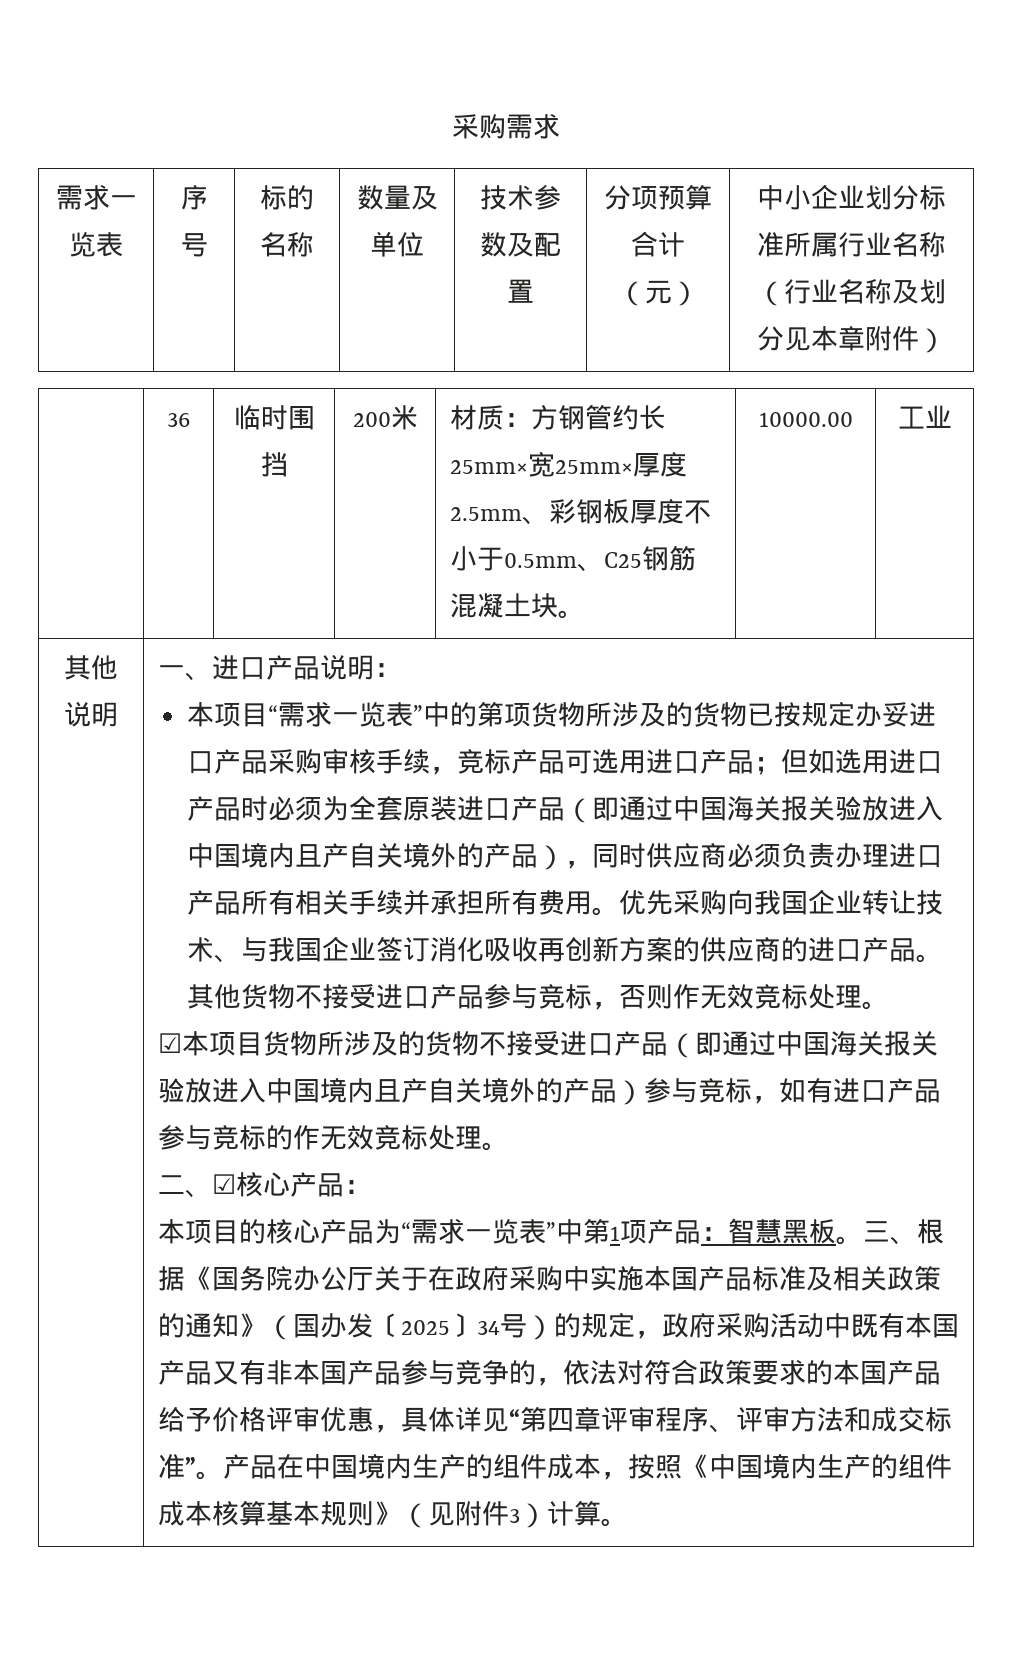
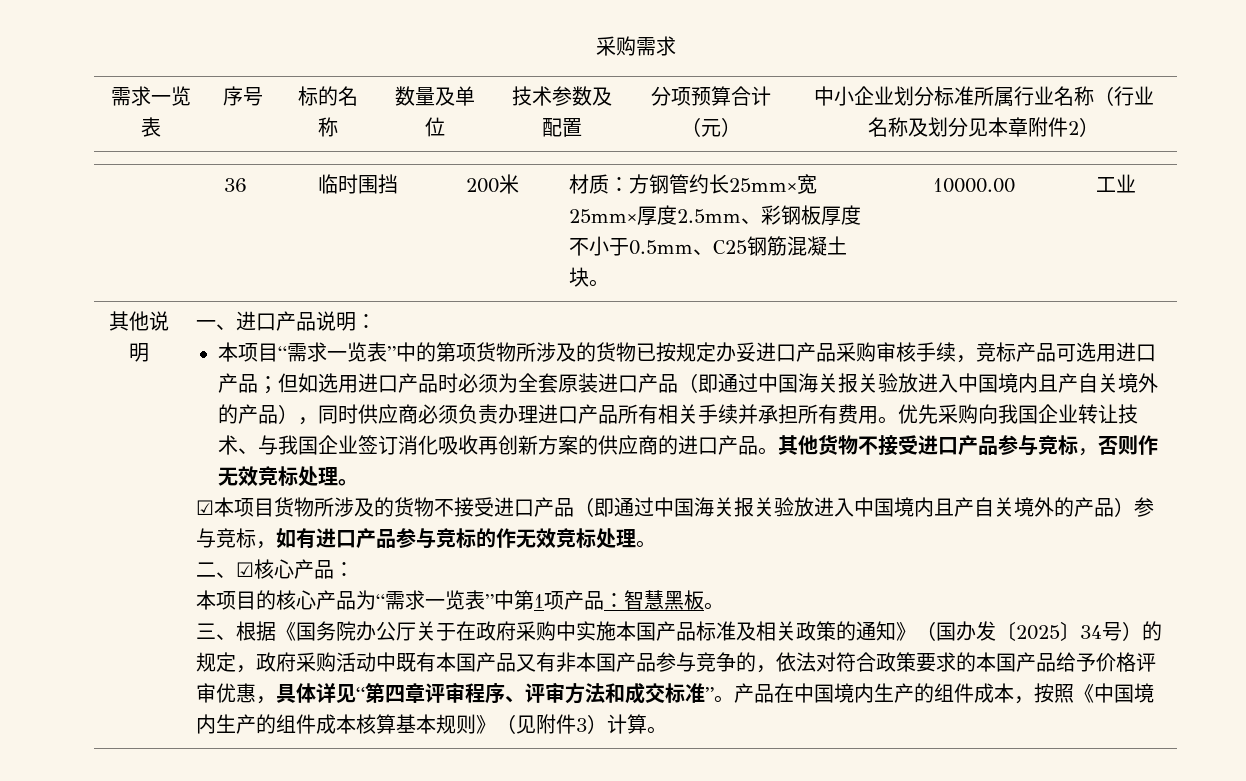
(919, 338) none -> [1068,121,1079,135] 2
(863, 1240) none -> (725, 606) //

